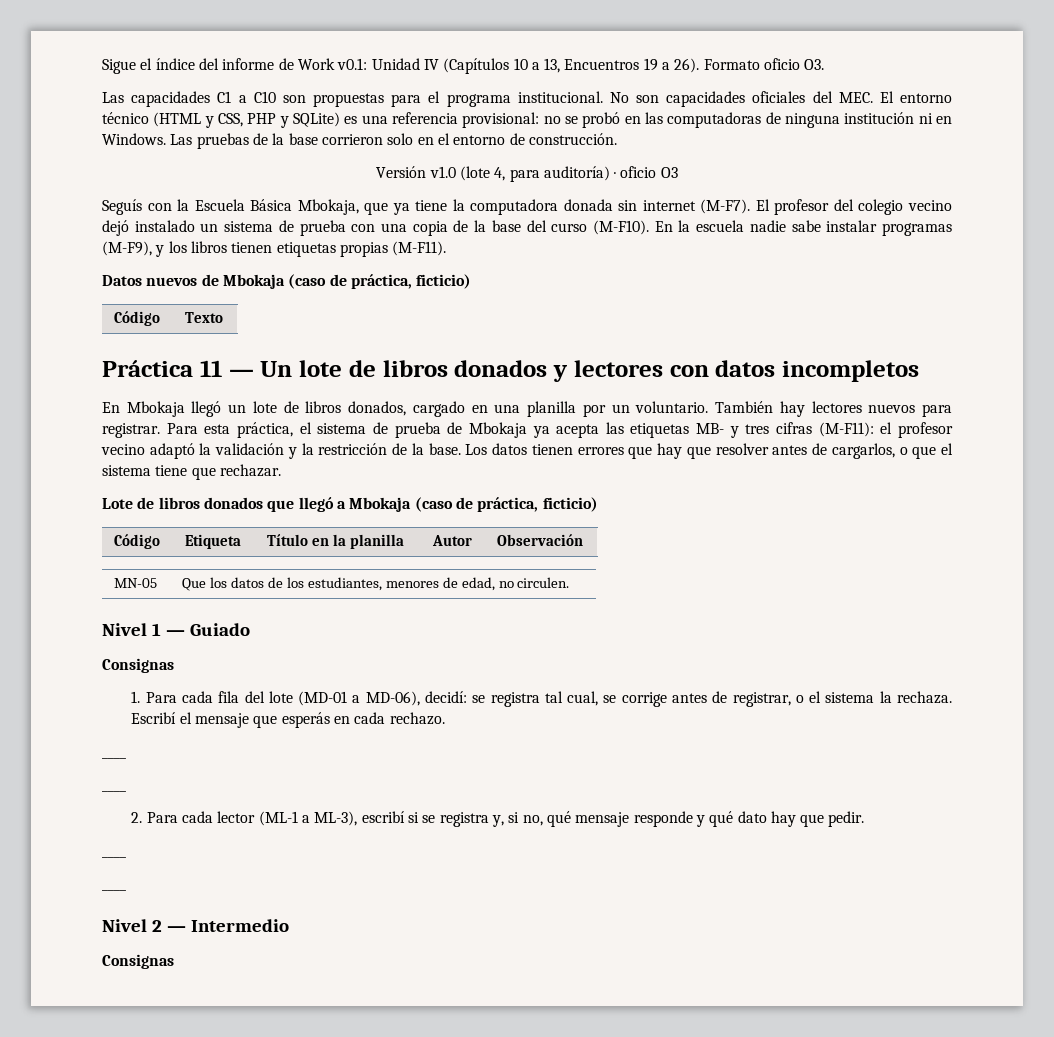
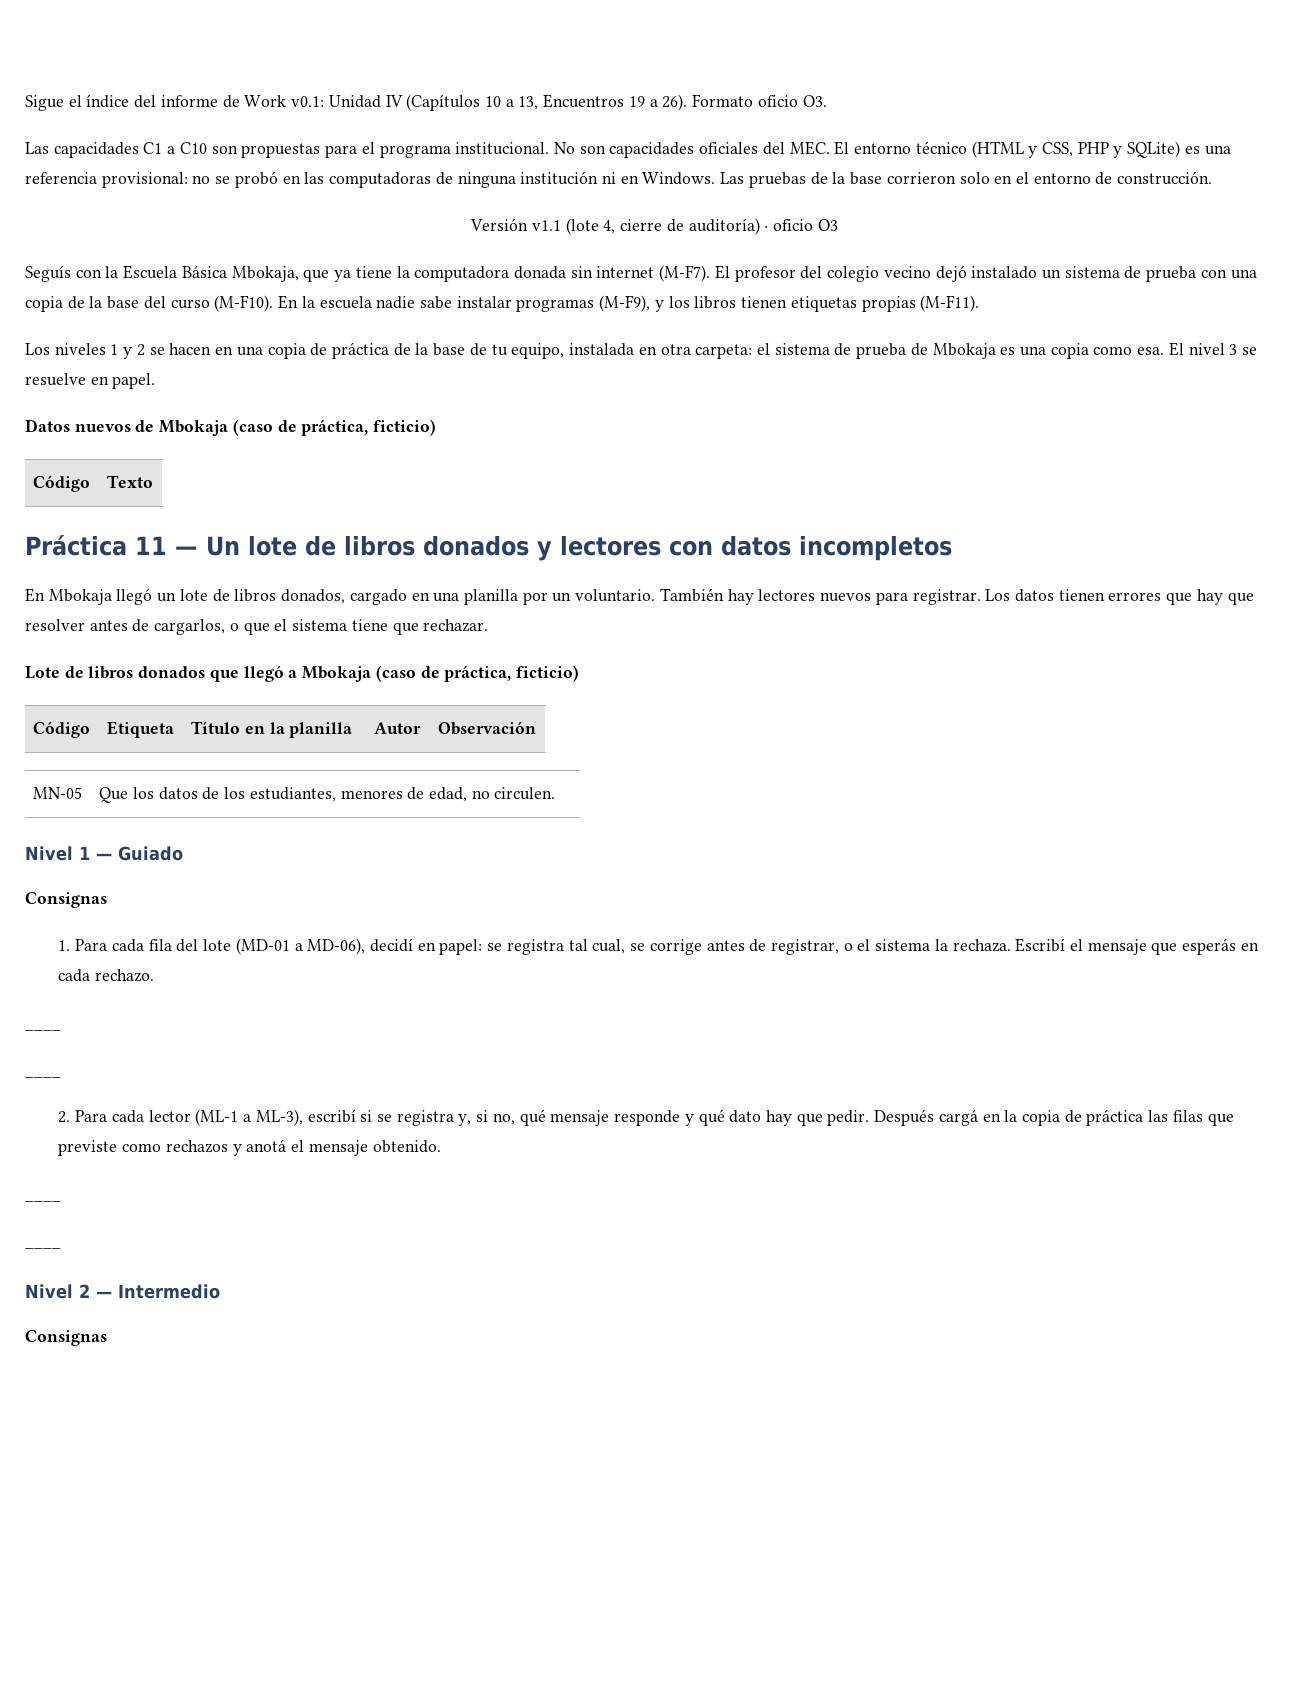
[429,166,456,178] v1.0 -> [531,220,561,231] v1.1
[509,169,540,182] para -> [620,219,684,232] cierre de
(447, 248) none -> [25,342,1258,359] [25,373,156,389] // Los niveles 1 y 2 se hacen en una copia de práctica de la base de tu equipo, instalada en otra carpeta: el sistema de prueba de Mbokaja es una copia como esa. El nivel 3 se resuelve en papel.
[166,422,953,438] [101,443,461,459] Para esta práctica, el sistema de prueba de Mbokaja ya acepta las etiquetas MB- y tres cifras (M-F11): el profesor vecino adaptó la validación y la restricción de la base. -> (981, 597) none
[424,691,467,703] decidí: -> [369,938,483,955] decidí en papel:
(865, 819) none -> [874,1109,1234,1126] [58,1139,441,1156] Después cargá en la copia de práctica las filas que previste como rechazos y anotá el mensaje obtenido.

